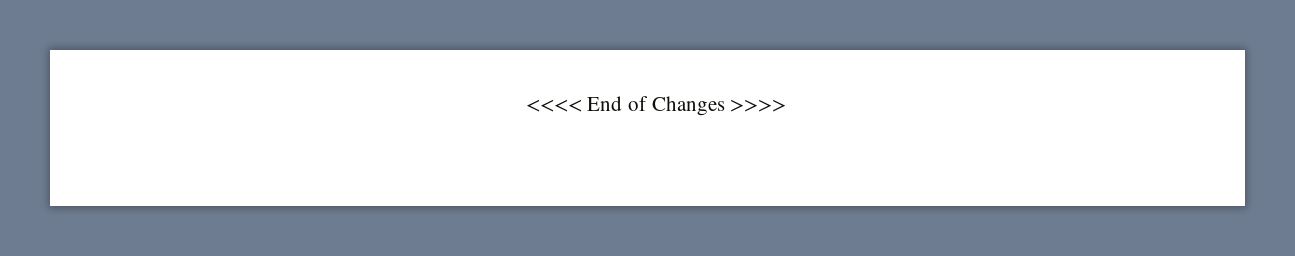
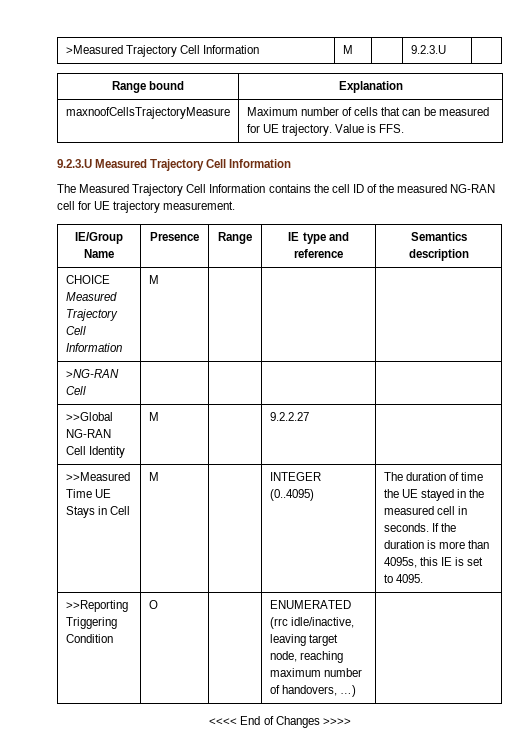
(525, 105) none -> [65,45,260,57] [342,45,353,54] [410,45,446,54] [111,81,185,93] [338,81,403,93] [65,107,230,119] [246,107,489,116] [246,124,405,136] [57,159,292,171] [57,184,496,196] [57,201,236,213] [75,232,123,244] [84,249,114,258] [150,232,199,241] [218,232,252,244] [288,232,349,244] [294,249,343,258] [410,232,467,241] [408,249,469,261] [65,275,110,284] [65,292,117,301] [65,309,118,321] [65,326,86,335] [65,343,122,352] [148,275,159,284] [65,369,119,378] [65,386,86,395] [65,412,113,421] [65,429,111,438] [65,446,126,458] [148,412,159,421] [269,412,309,421] [65,472,130,481] [65,489,112,498] [65,506,131,518] [148,472,159,481] [269,472,321,481] [269,489,314,501] [383,472,484,481] [383,489,485,501] [383,506,468,515] [383,523,457,532] [383,540,490,549] [383,557,484,568] [383,574,424,583] [65,600,128,612] [65,617,117,629] [65,634,113,643] [148,600,158,609] [269,600,351,609] [269,617,355,629] [269,634,339,646] [269,651,344,663] [269,668,363,677] [269,685,357,697] >Measured Trajectory Cell Information | M | | 9.2.3.U | // Range bound | Explanation // maxnoofCellsTrajectoryMeasure | Maximum number of cells that can be measured for UE trajectory. Value is FFS. // 9.2.3.U Measured Trajectory Cell Information // The Measured Trajectory Cell Information contains the cell ID of the measured NG-RAN cell for UE trajectory measurement. // IE/Group Name | Presence | Range | IE type and reference | Semantics description // CHOICE Measured Trajectory Cell Information | M | | | // >NG-RAN Cell | | | | // >>Global NG-RAN Cell Identity | M | | 9.2.2.27 | // >>Measured Time UE Stays in Cell | M | | INTEGER (0..4095) | The duration of time the UE stayed in the measured cell in seconds. If the duration is more than 4095s, this IE is set to 4095. // >>Reporting Triggering Condition | O | | ENUMERATED (rrc idle/inactive, leaving target node, reaching maximum number of handovers, …) | //

